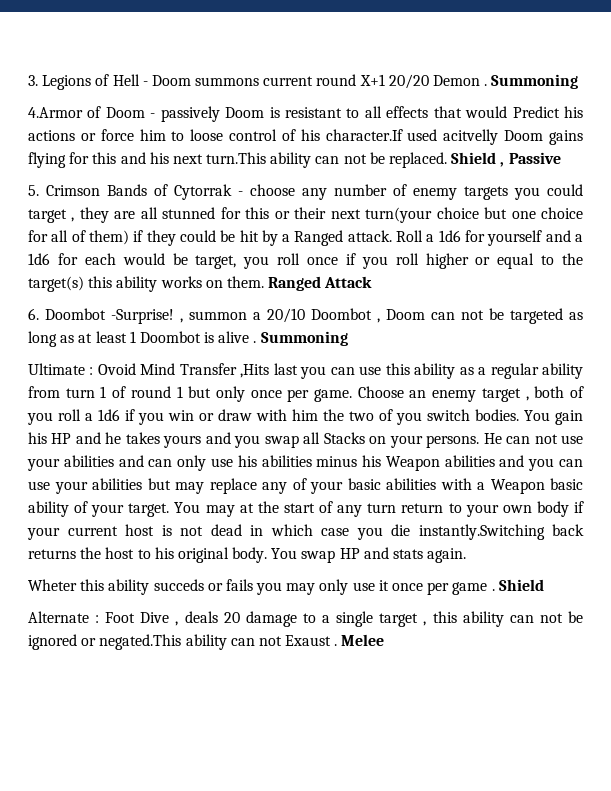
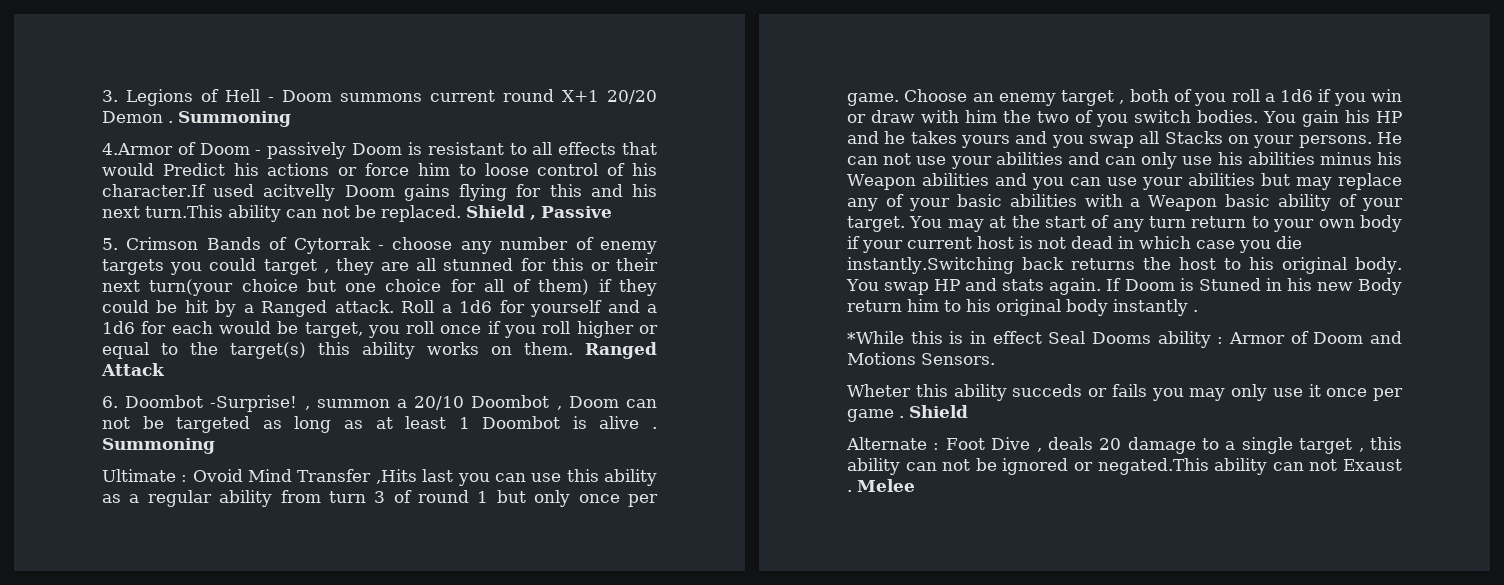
[100,386,107,398] 1 -> [374,491,386,503] 3
(467, 555) none -> [1106,278,1402,295] [847,299,1198,316] [847,331,1402,348] [847,352,995,365] If Doom is Stuned in his new Body return him to his original body instantly . // *While this is in effect Seal Dooms ability : Armor of Doom and Motions Sensors.

